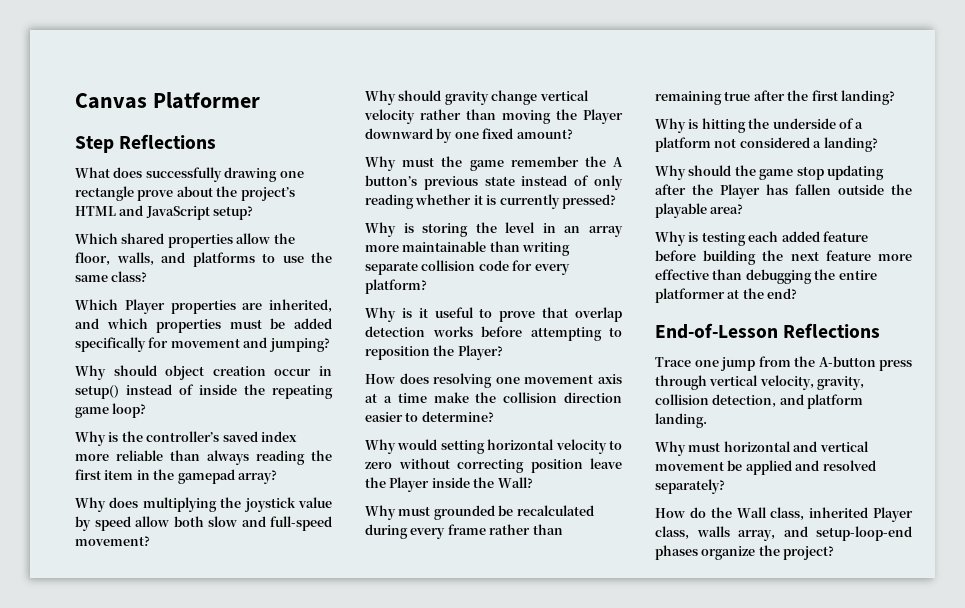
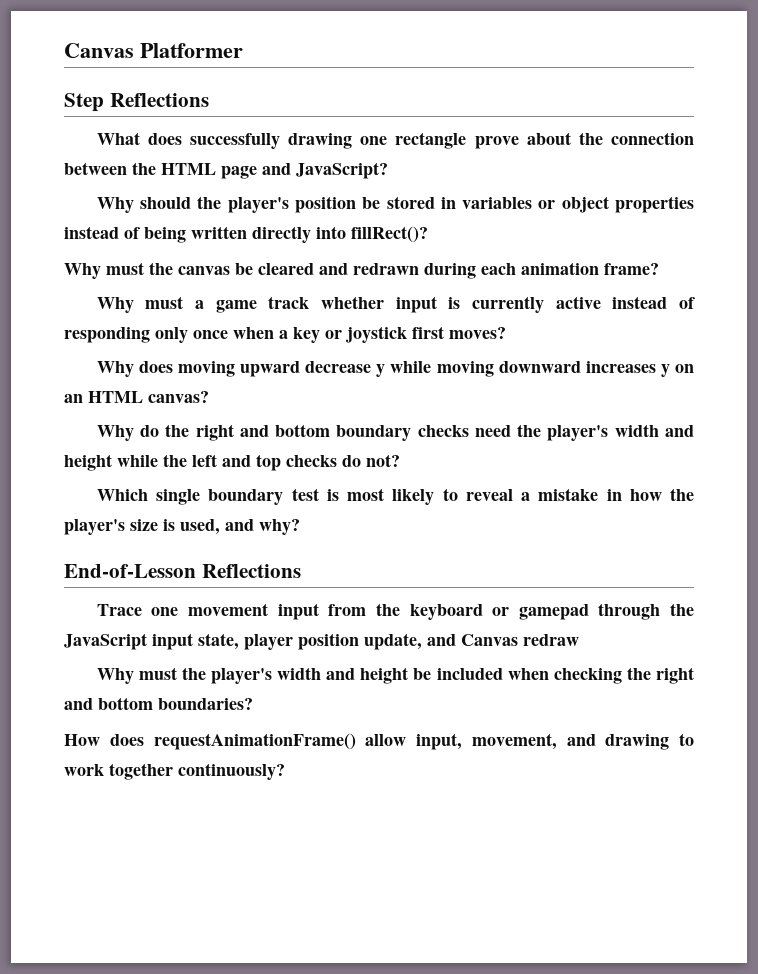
[240,187,295,201] [75,205,254,220] [75,233,295,248] [75,252,332,267] [75,271,148,282] [75,299,332,314] [75,318,332,333] [75,337,330,352] [75,365,332,380] [75,384,333,399] [75,403,147,418] [75,431,297,446] [75,450,332,465] [75,469,277,484] [75,497,332,512] [75,516,332,531] [75,536,150,546] [365,90,589,105] [364,109,623,124] [365,128,573,143] [365,156,623,171] [365,175,623,190] [365,194,616,209] [365,222,623,237] [365,241,571,256] [365,260,570,275] [365,279,427,294] [365,307,622,322] [365,326,622,341] [365,345,503,360] [365,373,622,388] [365,392,622,403] [365,411,494,422] [365,439,622,454] [365,458,622,473] [365,477,533,492] [365,505,594,520] [365,524,563,539] [655,90,895,105] [655,118,864,133] [655,137,878,152] [655,165,884,180] [655,184,912,199] [655,203,744,218] [655,231,868,246] [655,250,912,265] [655,269,877,284] [655,288,798,303] [655,323,881,339] [655,356,912,371] [655,375,865,390] [655,394,864,409] [655,413,707,428] [655,441,869,456] [655,460,876,475] [655,479,725,494] [655,507,913,522] [655,526,912,541] [655,545,835,560] project’s HTML and JavaScript setup? // Which shared properties allow the floor, walls, and platforms to use the same class? // Which Player properties are inherited, and which properties must be added specifically for movement and jumping? // Why should object creation occur in setup() instead of inside the repeating game loop? // Why is the controller’s saved index more reliable than always reading the first item in the gamepad array? // Why does multiplying the joystick value by speed allow both slow and full-speed movement? // Why should gravity change vertical velocity rather than moving the Player downward by one fixed amount? // Why must the game remember the A button’s previous state instead of only reading whether it is currently pressed? // Why is storing the level in an array more maintainable than writing separate collision code for every platform? // Why is it useful to prove that overlap detection works before attempting to reposition the Player? // How does resolving one movement axis at a time make the collision direction easier to determine? // Why would setting horizontal velocity to zero without correcting position leave the Player inside the Wall? // Why must grounded be recalculated during every frame rather than remaining true after the first landing? // Why is hitting the underside of a platform not considered a landing? // Why should the game stop updating after the Player has fallen outside the playable area? // Why is testing each added feature before building the next feature more effective than debugging the entire platformer at the end? // End-of-Lesson Reflections // Trace one jump from the A-button press through vertical velocity, gravity, collision detection, and platform landing. // Why must horizontal and vertical movement be applied and resolved separately? // How do the Wall class, inherited Player class, walls array, and setup-loop-end phases organize the project? -> [611,132,694,145] [64,162,388,179] [96,196,694,213] [64,226,428,243] [64,262,659,279] [96,296,695,313] [64,326,506,343] [96,361,695,377] [64,391,209,403] [96,424,694,441] [64,454,400,471] [96,488,694,505] [64,519,300,535] [64,564,301,578] [96,603,694,620] [64,633,579,650] [96,667,694,684] [64,697,253,710] [64,733,694,750] [64,763,285,780] connection between the HTML page and JavaScript? // Why should the player's position be stored in variables or object properties instead of being written directly into fillRect()? // Why must the canvas be cleared and redrawn during each animation frame? // Why must a game track whether input is currently active instead of responding only once when a key or joystick first moves? // Why does moving upward decrease y while moving downward increases y on an HTML canvas? // Why do the right and bottom boundary checks need the player's width and height while the left and top checks do not? // Which single boundary test is most likely to reveal a mistake in how the player's size is used, and why? // End-of-Lesson Reflections // Trace one movement input from the keyboard or gamepad through the JavaScript input state, player position update, and Canvas redraw // Why must the player's width and height be included when checking the right and bottom boundaries? // How does requestAnimationFrame() allow input, movement, and drawing to work together continuously?

